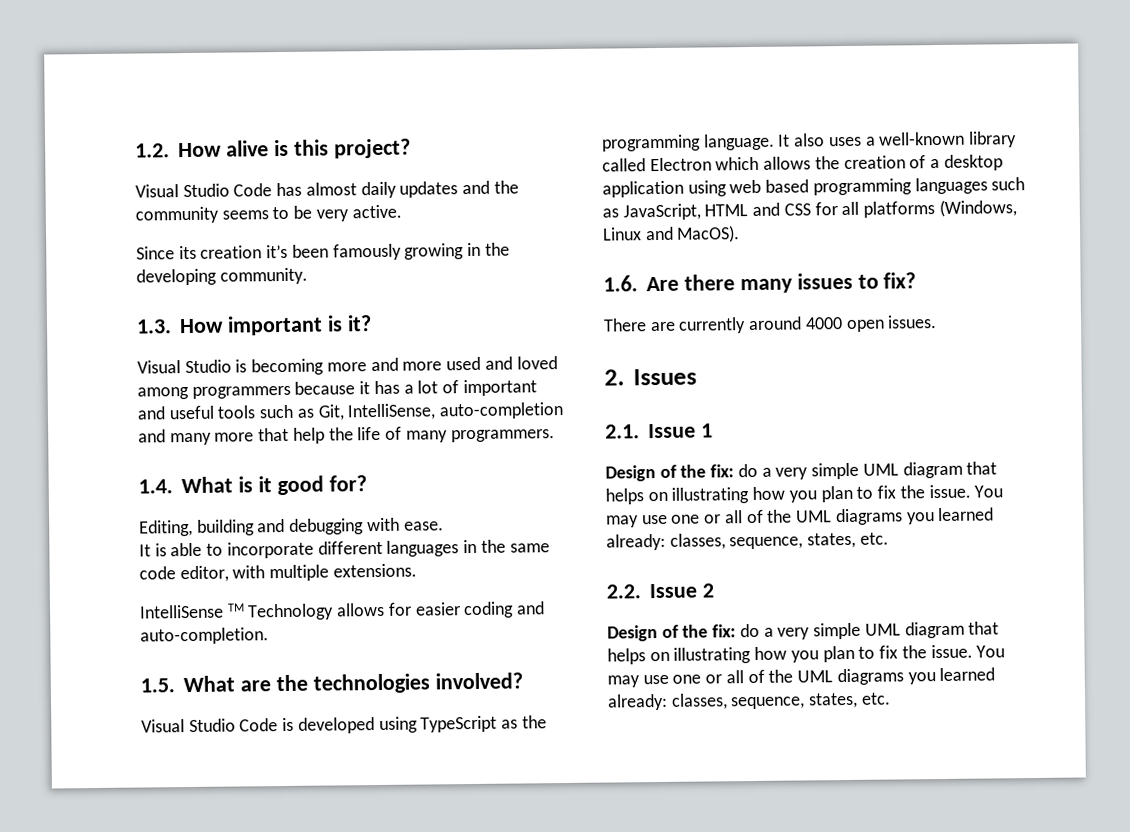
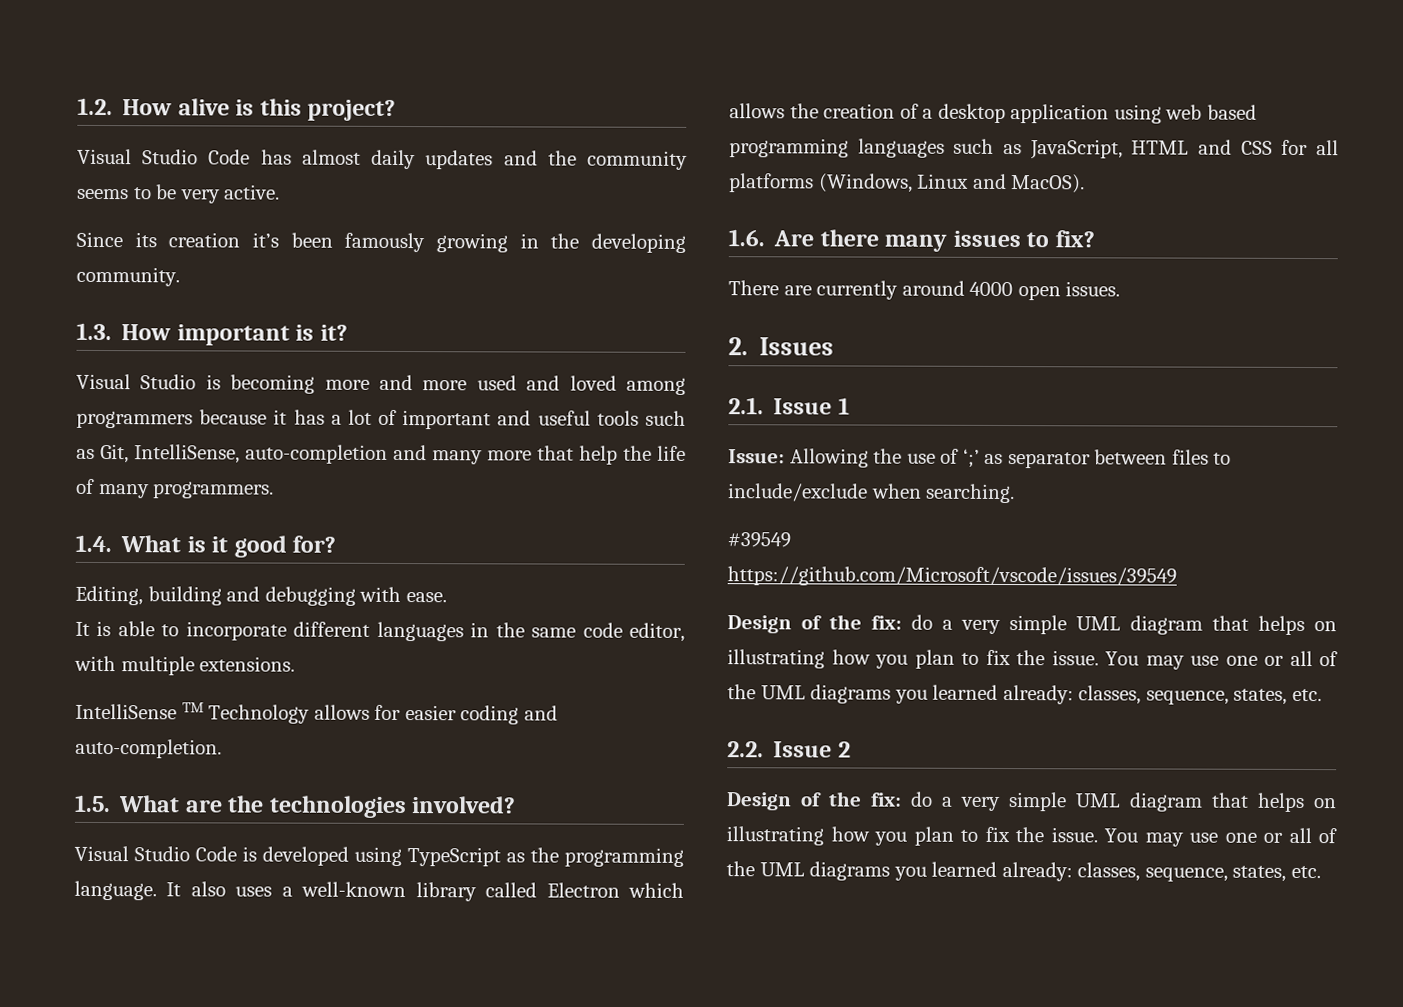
(713, 430) none -> [728,448,1232,469] [728,483,1016,504] [727,532,791,548] [727,566,1177,587] // Issue: Allowing the use of ‘;’ as separator between files to include/exclude when searching. // #39549 // https://github.com/Microsoft/vscode/issues/39549

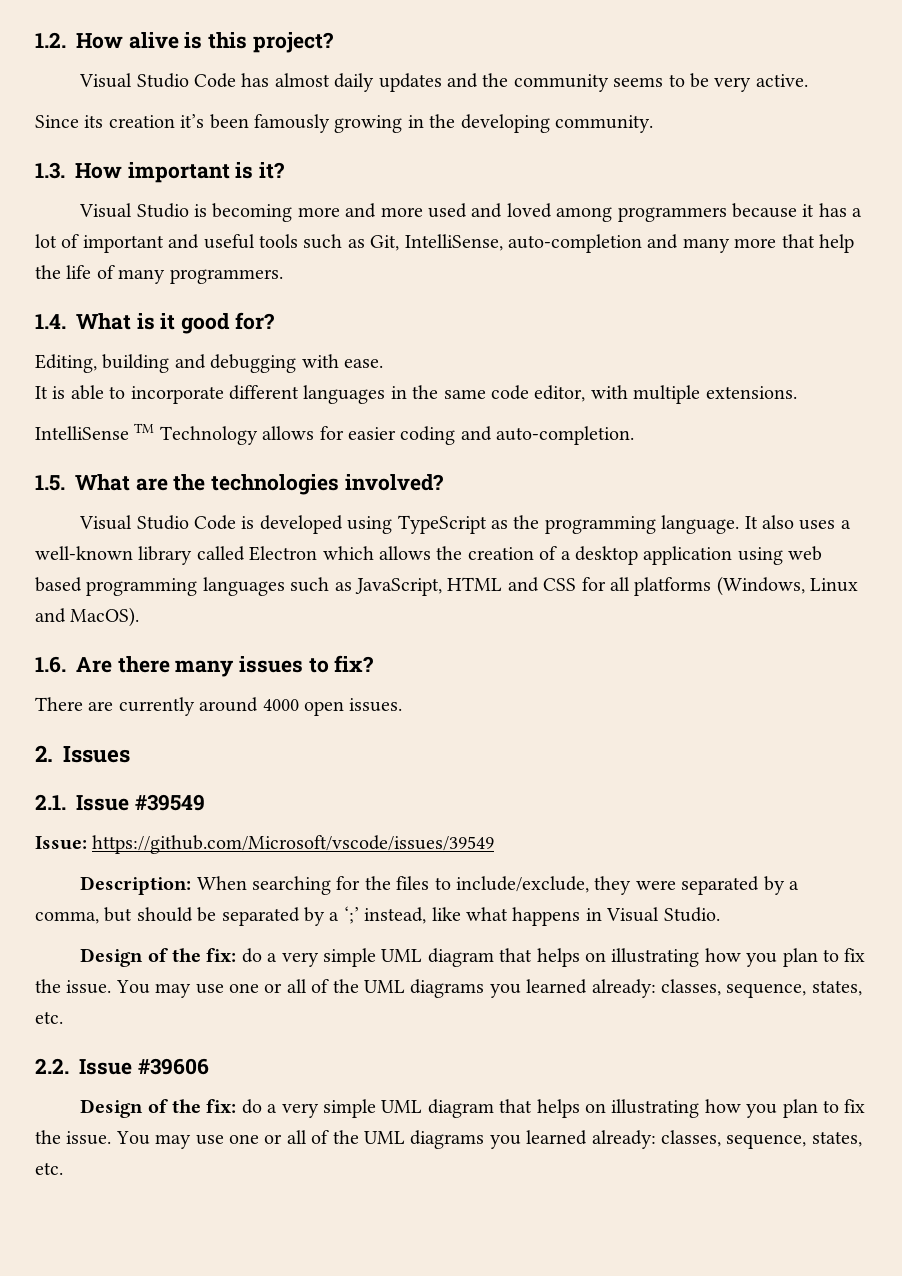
[837,397,850,415] 1 -> [134,794,205,811] #39549
[789,448,1232,469] [728,483,1016,504] [727,532,791,548] [727,566,1177,587] Allowing the use of ‘;’ as separator between files to include/exclude when searching. // #39549 // https://github.com/Microsoft/vscode/issues/39549 -> [92,835,495,854] [80,876,799,895] [35,906,720,926] https://github.com/Microsoft/vscode/issues/39549 // Description: When searching for the files to include/exclude, they were separated by a comma, but should be separated by a ‘;’ instead, like what happens in Visual Studio.
[837,741,851,758] 2 -> [137,1058,209,1075] #39606

